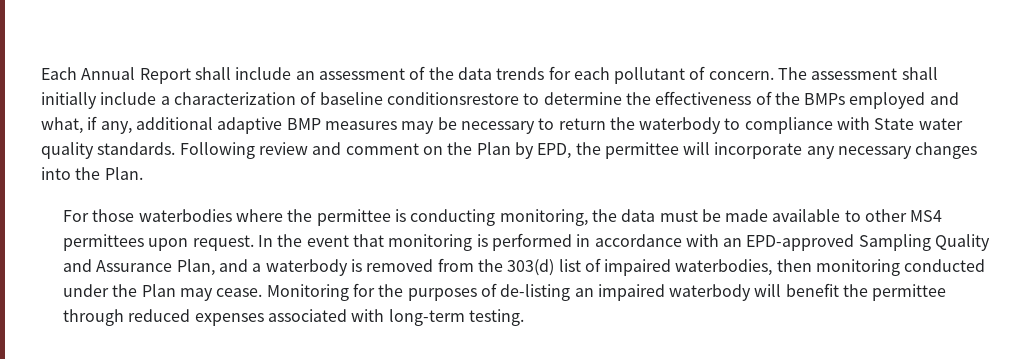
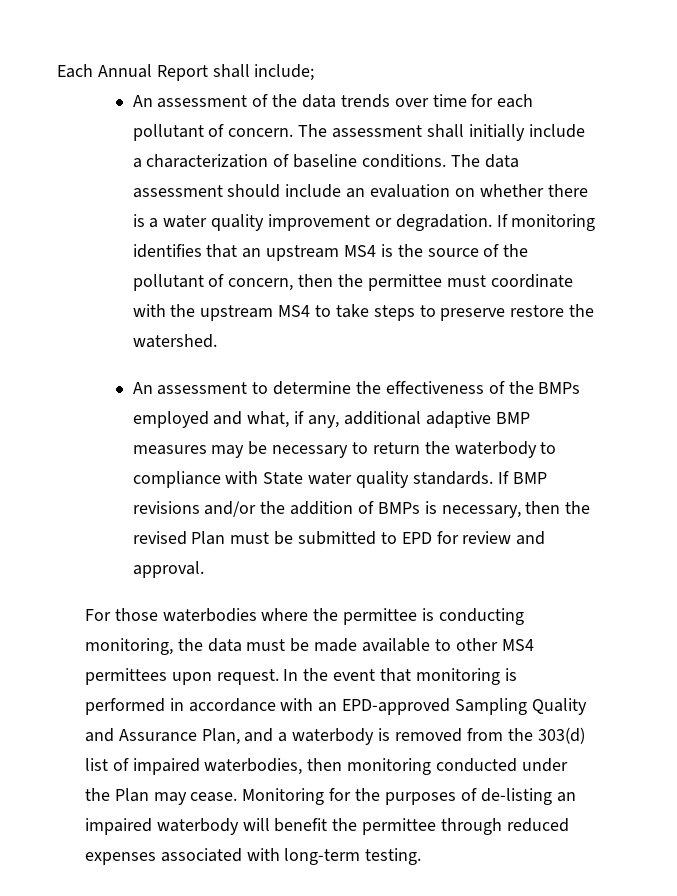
[235,67,315,80] include an -> [254,64,315,81] [132,95,153,107] include; // An
(545, 73) none -> [394,94,467,107] over time
[386,92,519,105] conditionsrestore -> [362,154,519,168] [132,184,588,198] [132,214,596,231] [132,244,529,261] [132,274,573,291] [132,304,595,321] [132,334,217,348] [132,382,248,395] conditions. The data assessment should include an evaluation on whether there is a water quality improvement or degradation. If monitoring identifies that an upstream MS4 is the source of the pollutant of concern, then the permittee must coordinate with the upstream MS4 to take steps to preserve restore the watershed. // An assessment
[179,142,978,159] [41,167,143,180] Following review and comment on the Plan by EPD, the permittee will incorporate any necessary changes into the Plan. -> [497,471,547,484] [132,501,591,518] [132,531,546,545] [132,561,204,578] If BMP revisions and/or the addition of BMPs is necessary, then the revised Plan must be submitted to EPD for review and approval.

